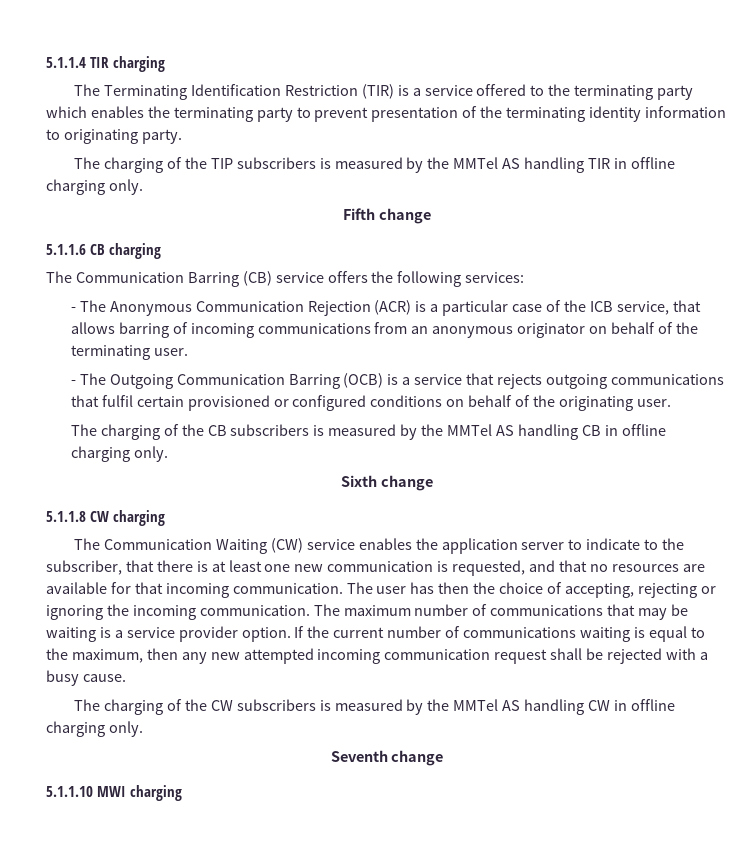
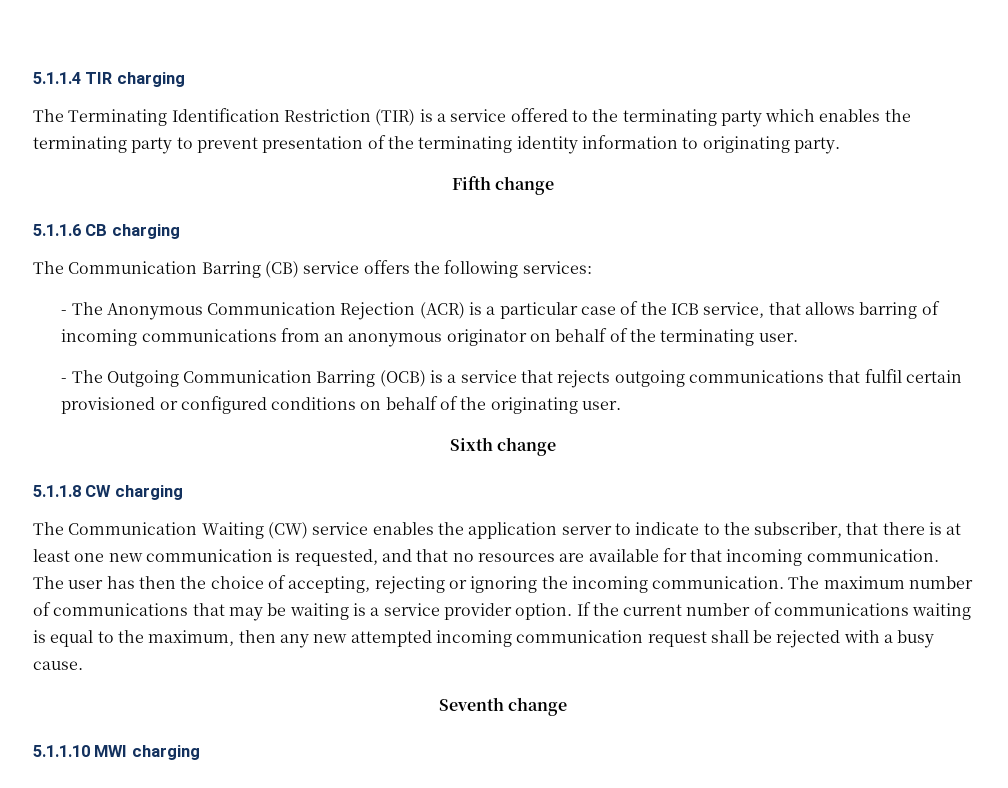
[74,157,675,173] [46,179,143,195] // The charging of the TIP subscribers is measured by the MMTel AS handling TIR in offline charging only. -> (840, 145) none
[70,424,666,440] [70,446,168,462] // The charging of the CB subscribers is measured by the MMTel AS handling CB in offline charging only. -> (622, 405) none
[74,699,675,715] [46,721,143,737] // The charging of the CW subscribers is measured by the MMTel AS handling CW in offline charging only. -> (83, 665) none

